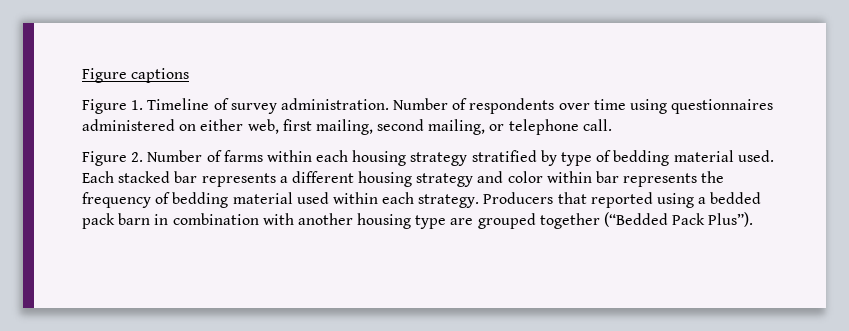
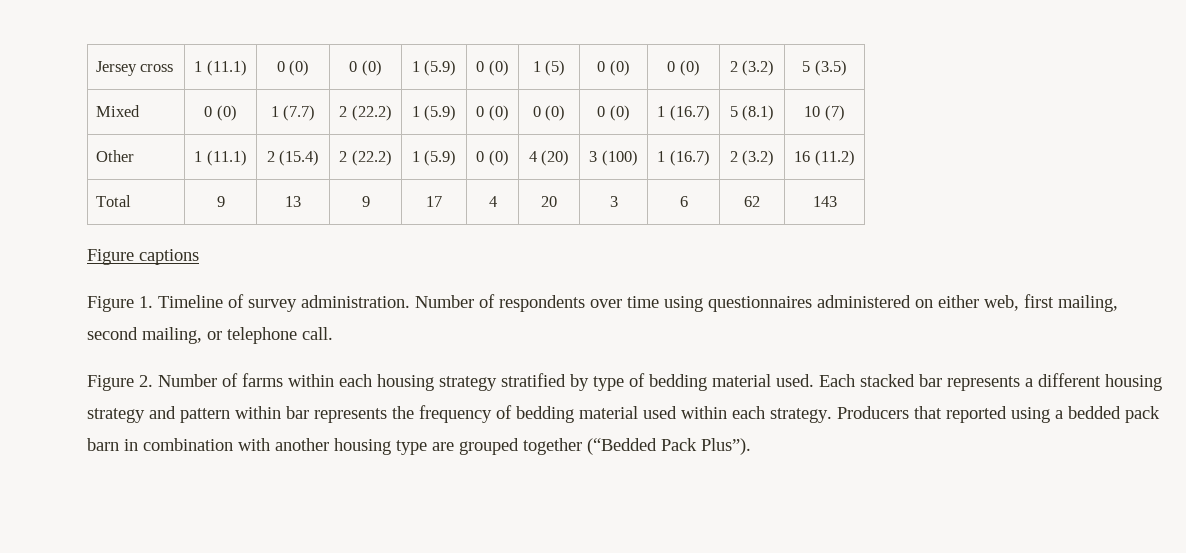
(82, 75) none -> [95,61,174,76] [194,60,247,76] [276,60,310,76] [349,60,382,76] [411,60,457,76] [476,60,509,76] [532,60,566,76] [597,60,630,76] [667,60,700,76] [729,60,775,76] [802,60,847,76] [95,105,140,117] [204,105,237,121] [270,105,316,121] [339,105,392,121] [411,105,457,121] [476,105,509,121] [532,105,566,121] [597,105,630,121] [657,105,710,121] [729,105,775,121] [804,105,845,121] [95,150,134,162] [194,150,247,166] [266,150,320,166] [339,150,392,166] [411,150,457,166] [476,150,509,166] [528,150,570,166] [589,150,638,166] [657,150,710,166] [729,150,775,166] [794,150,855,166] [95,195,131,207] [216,196,225,207] [285,196,301,207] [361,196,370,207] [426,196,442,207] [488,196,497,207] [541,196,557,207] [609,196,618,207] [679,196,688,207] [744,196,760,207] [812,196,837,207] Jersey cross | 1 (11.1) | 0 (0) | 0 (0) | 1 (5.9) | 0 (0) | 1 (5) | 0 (0) | 0 (0) | 2 (3.2) | 5 (3.5) // Mixed | 0 (0) | 1 (7.7) | 2 (22.2) | 1 (5.9) | 0 (0) | 0 (0) | 0 (0) | 1 (16.7) | 5 (8.1) | 10 (7) // Other | 1 (11.1) | 2 (15.4) | 2 (22.2) | 1 (5.9) | 0 (0) | 4 (20) | 3 (100) | 1 (16.7) | 2 (3.2) | 16 (11.2) // Total | 9 | 13 | 9 | 17 | 4 | 20 | 3 | 6 | 62 | 143 //
[507,171,543,183] color -> [180,408,230,423] pattern

